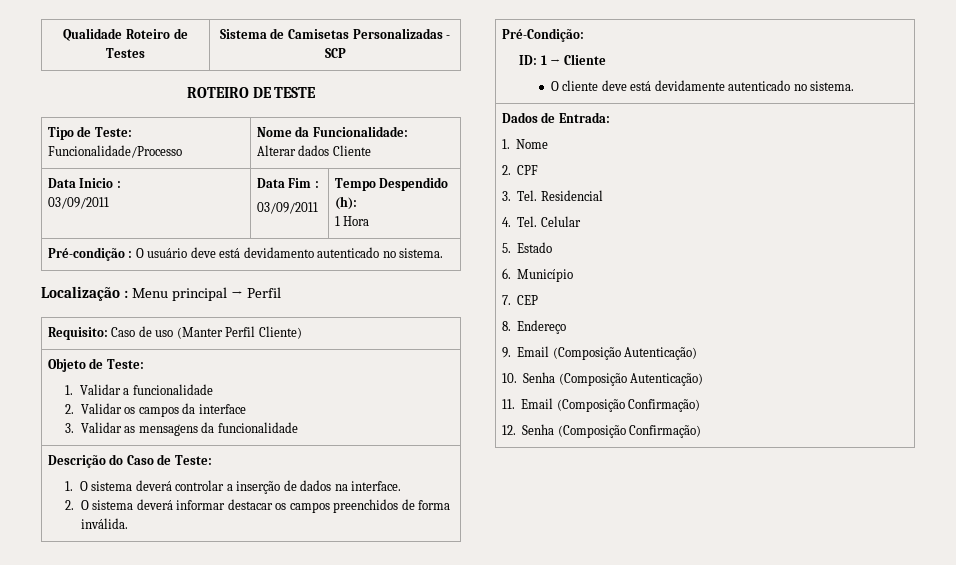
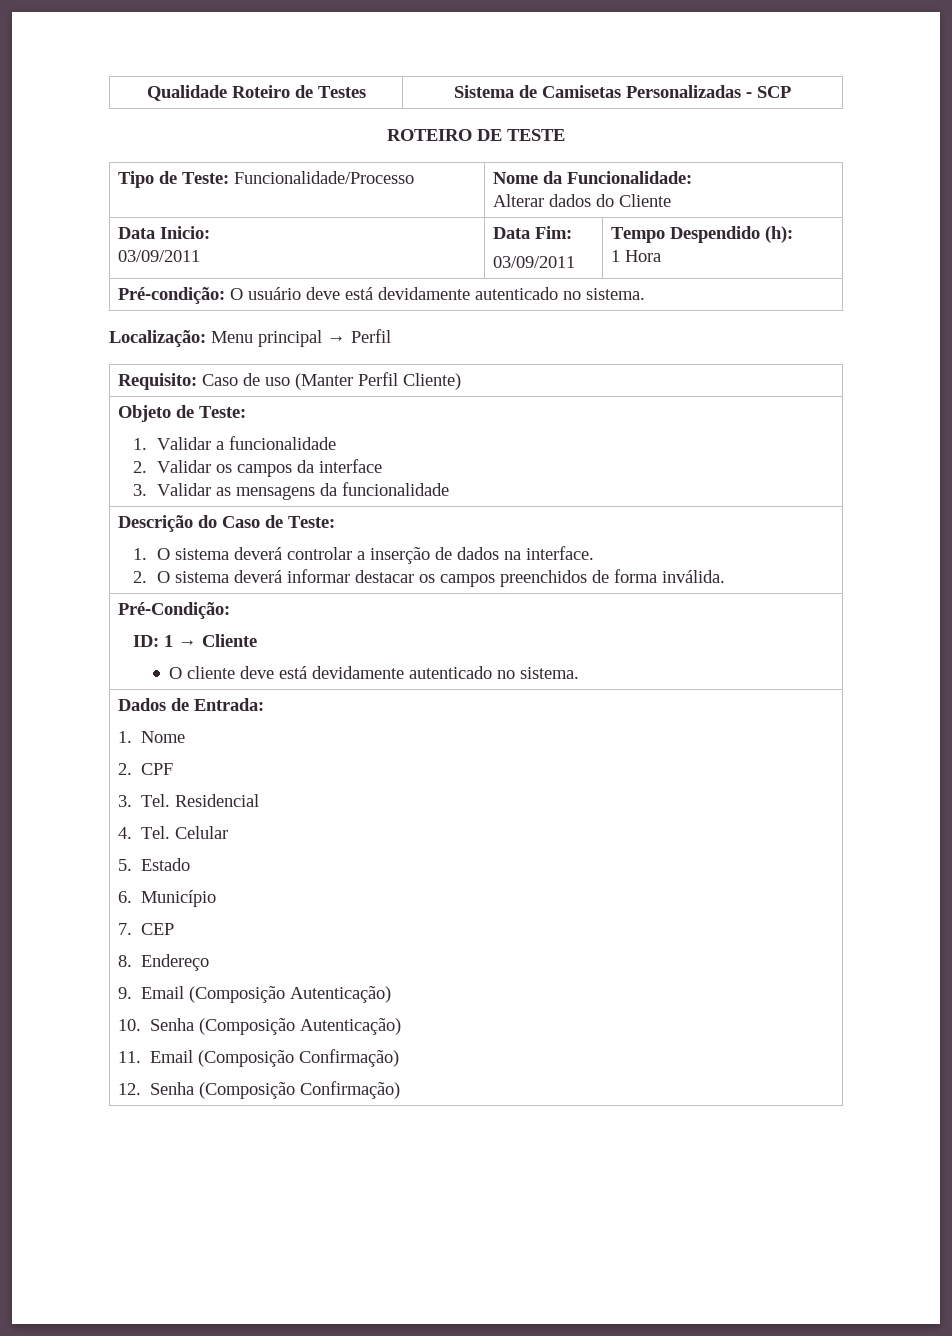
(330, 150) none -> [595,194,614,207] do
[79,178,121,188] Inicio : -> [159,226,210,239] Inicio:
[288,178,319,188] Fim : -> [534,226,572,239] Fim:
[47,247,133,261] Pré-condição : -> [117,287,225,304] Pré-condição:
[243,247,444,258] [41,286,128,301] devidamento autenticado no sistema. // Localização : -> [377,287,645,300] [109,330,206,347] devidamente autenticado no sistema. // Localização:

